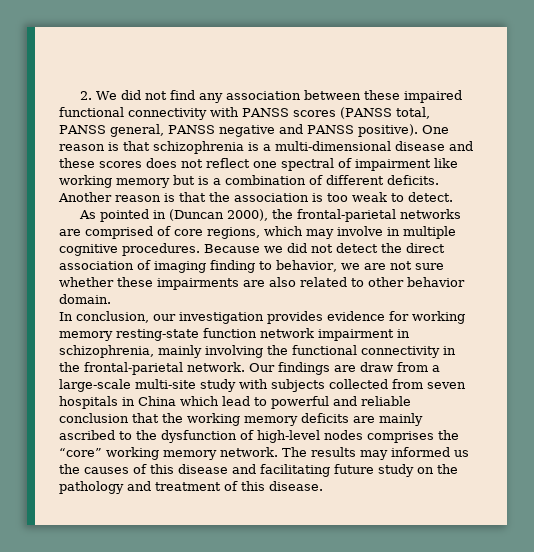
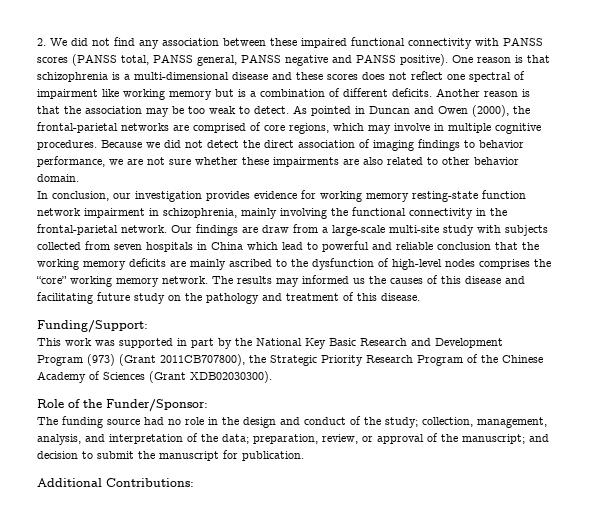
[312,193,323,202] is -> [146,106,184,117] may be
(453, 197) // -> (289, 110) none
[168,209,268,221] (Duncan 2000), -> [369,105,509,117] Duncan and Owen (2000),
[210,260,337,273] finding to behavior, -> [418,139,524,151] [37,156,105,167] findings to behavior performance,
(323, 486) none -> [37,320,148,333] [37,338,503,349] [37,354,543,366] [37,371,272,383] [37,399,208,412] [37,416,547,428] [37,433,549,445] [37,450,304,461] [37,478,194,487] // Funding/Support: // This work was supported in part by the National Key Basic Research and Development Program (973) (Grant 2011CB707800), the Strategic Priority Research Program of the Chinese Academy of Sciences (Grant XDB02030300). // Role of the Funder/Sponsor: // The funding source had no role in the design and conduct of the study; collection, management, analysis, and interpretation of the data; preparation, review, or approval of the manuscript; and decision to submit the manuscript for publication. // Additional Contributions:

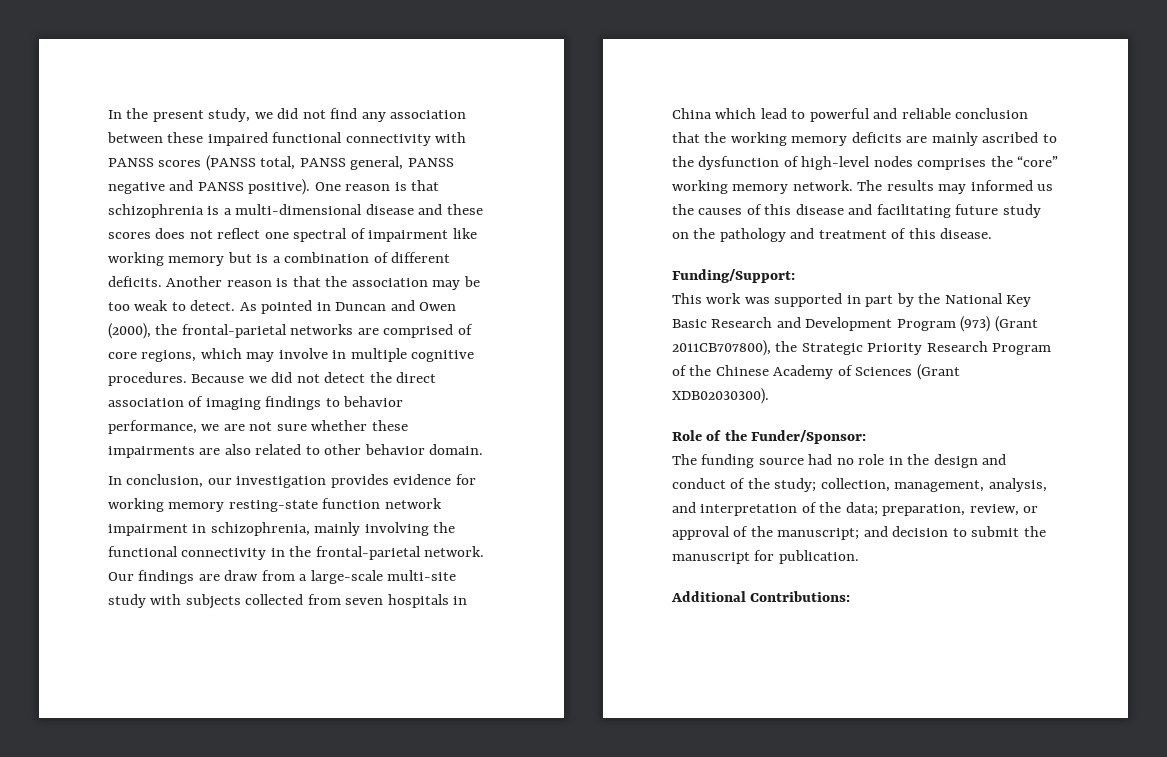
[37,38,67,46] 2. We -> [108,108,273,122] In the present study, we

